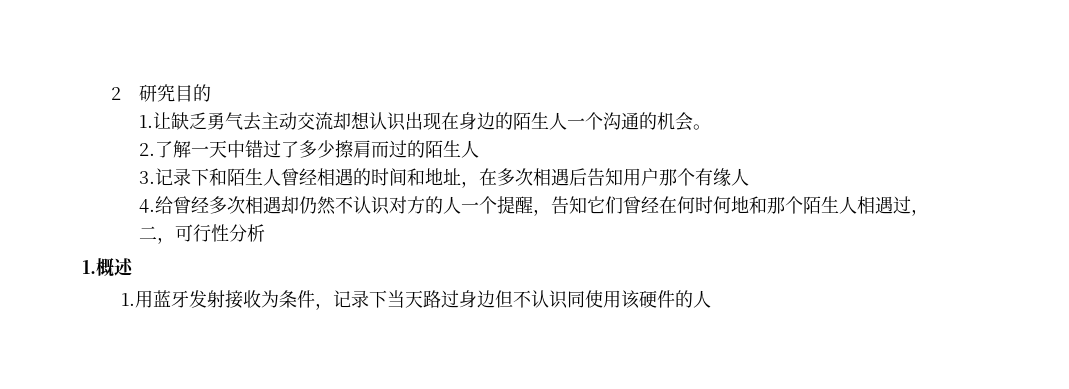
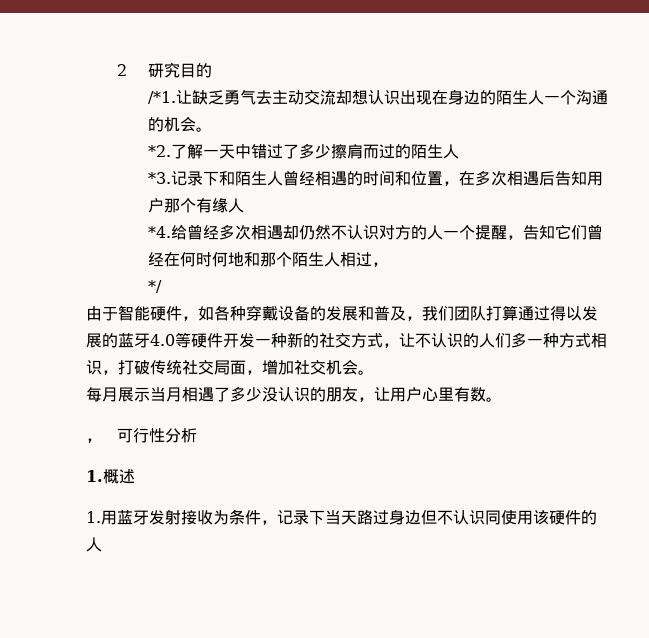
[139,115,154,128] 1. -> [148,91,177,104] /*1.
[139,143,156,156] 2. -> [148,145,172,157] *2.
[139,171,156,184] 3. -> [148,172,172,184] *3.
[425,168,462,185] 地址 -> [411,171,444,186] 位置
[139,199,156,213] 4. -> [148,226,172,238] *4.
[875,196,894,214] 遇 -> (357, 259) none
[139,226,158,240] 二 -> [148,280,163,293] [86,305,598,321] [86,332,607,348] [86,359,374,375] [86,386,502,402] */ // 由于智能硬件，如各种穿戴设备的发展和普及，我们团队打算通过得以发展的蓝牙4.0等硬件开发一种新的社交方式，让不认识的人们多一种方式相识，打破传统社交局面，增加社交机会。 // 每月展示当月相遇了多少没认识的朋友，让用户心里有数。 //

